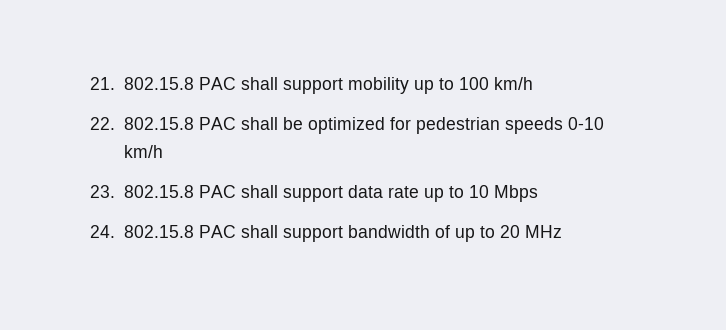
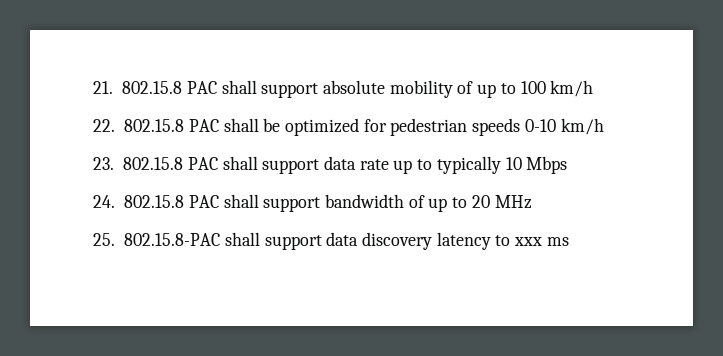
[347,77,409,94] mobility -> [322,80,474,98] absolute mobility of
(464, 192) none -> [436,156,501,174] typically
(562, 231) none -> [93,232,569,250] // 25. 802.15.8-PAC shall support data discovery latency to xxx ms

